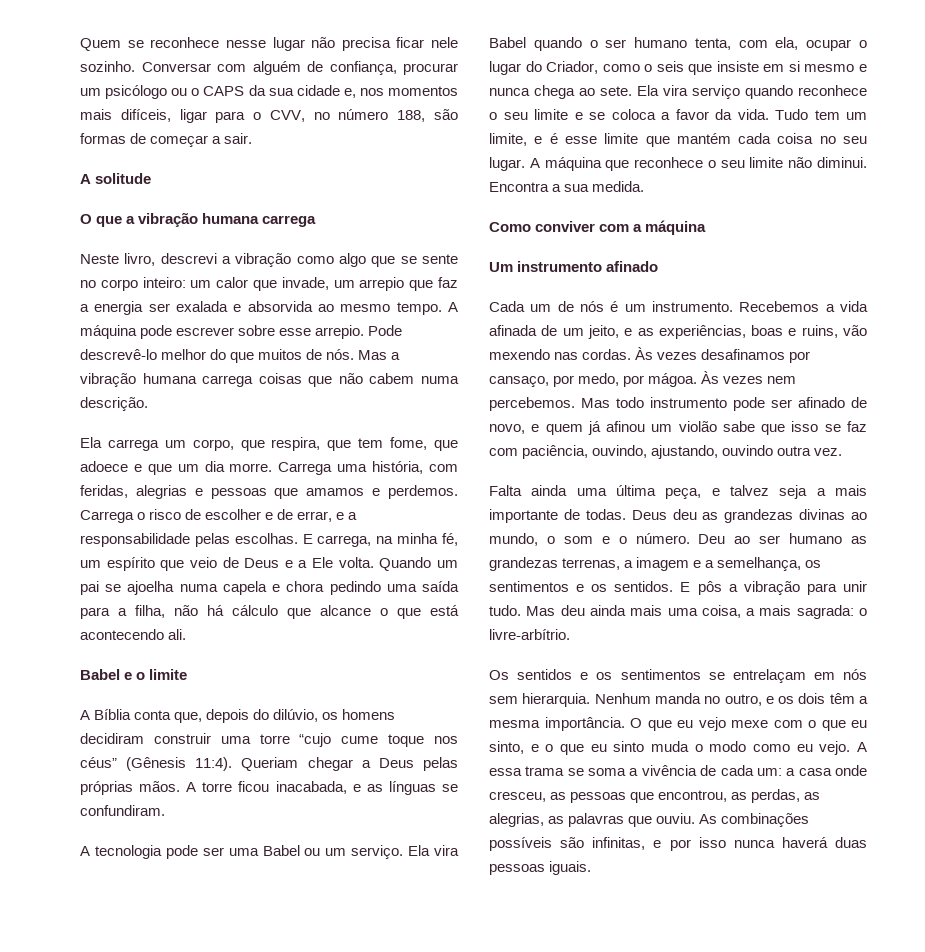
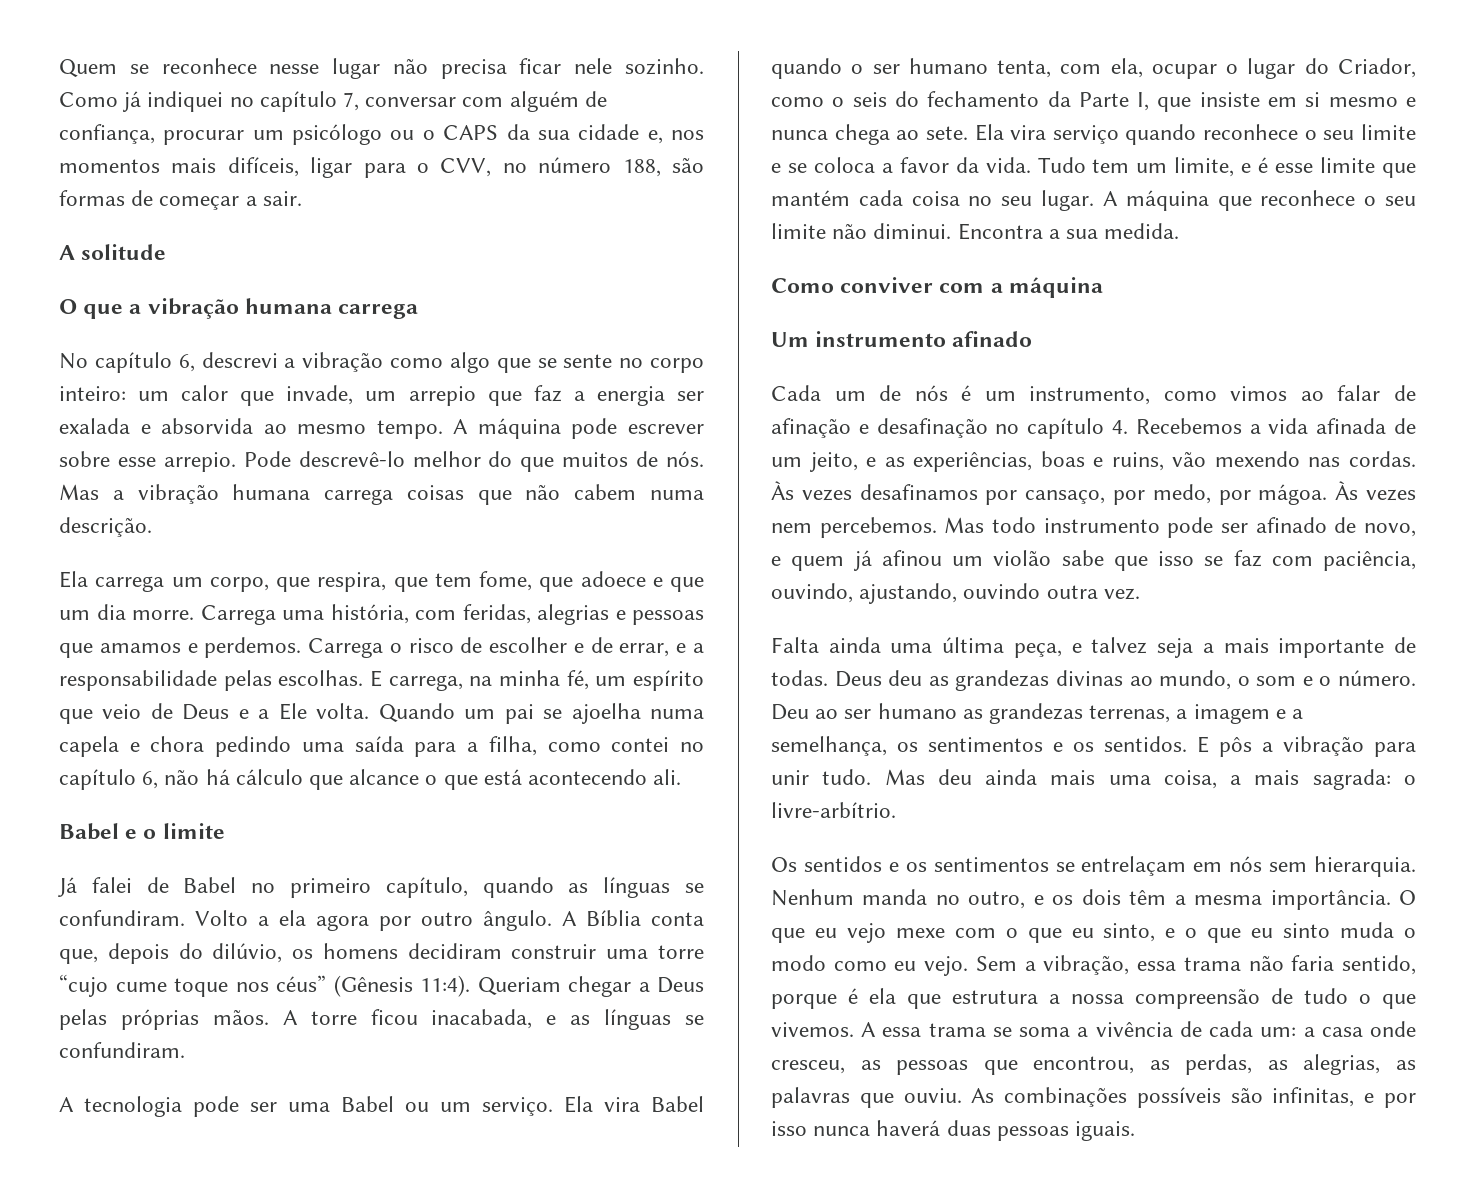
[141,62,211,72] Conversar -> [59,91,457,112] Como já indiquei no capítulo 7, conversar
[80,253,156,266] Neste livro, -> [59,352,195,373] No capítulo 6,
(165, 611) none -> [547,737,705,752] [59,769,159,790] como contei no capítulo 6,
(188, 674) none -> [58,877,704,898] [59,910,552,931] Já falei de Babel no primeiro capítulo, quando as línguas se confundiram. Volto a ela agora por outro ângulo.
(684, 66) none -> [894,91,1150,111] do fechamento da Parte I,
[652,301,733,312] instrumento. -> [1029,385,1416,405] [771,418,1128,439] instrumento, como vimos ao falar de afinação e desafinação no capítulo 4.
(851, 748) none -> [975,955,1416,975] [771,988,1416,1009] [771,1022,854,1037] Sem a vibração, essa trama não faria sentido, porque é ela que estrutura a nossa compreensão de tudo o que vivemos.

